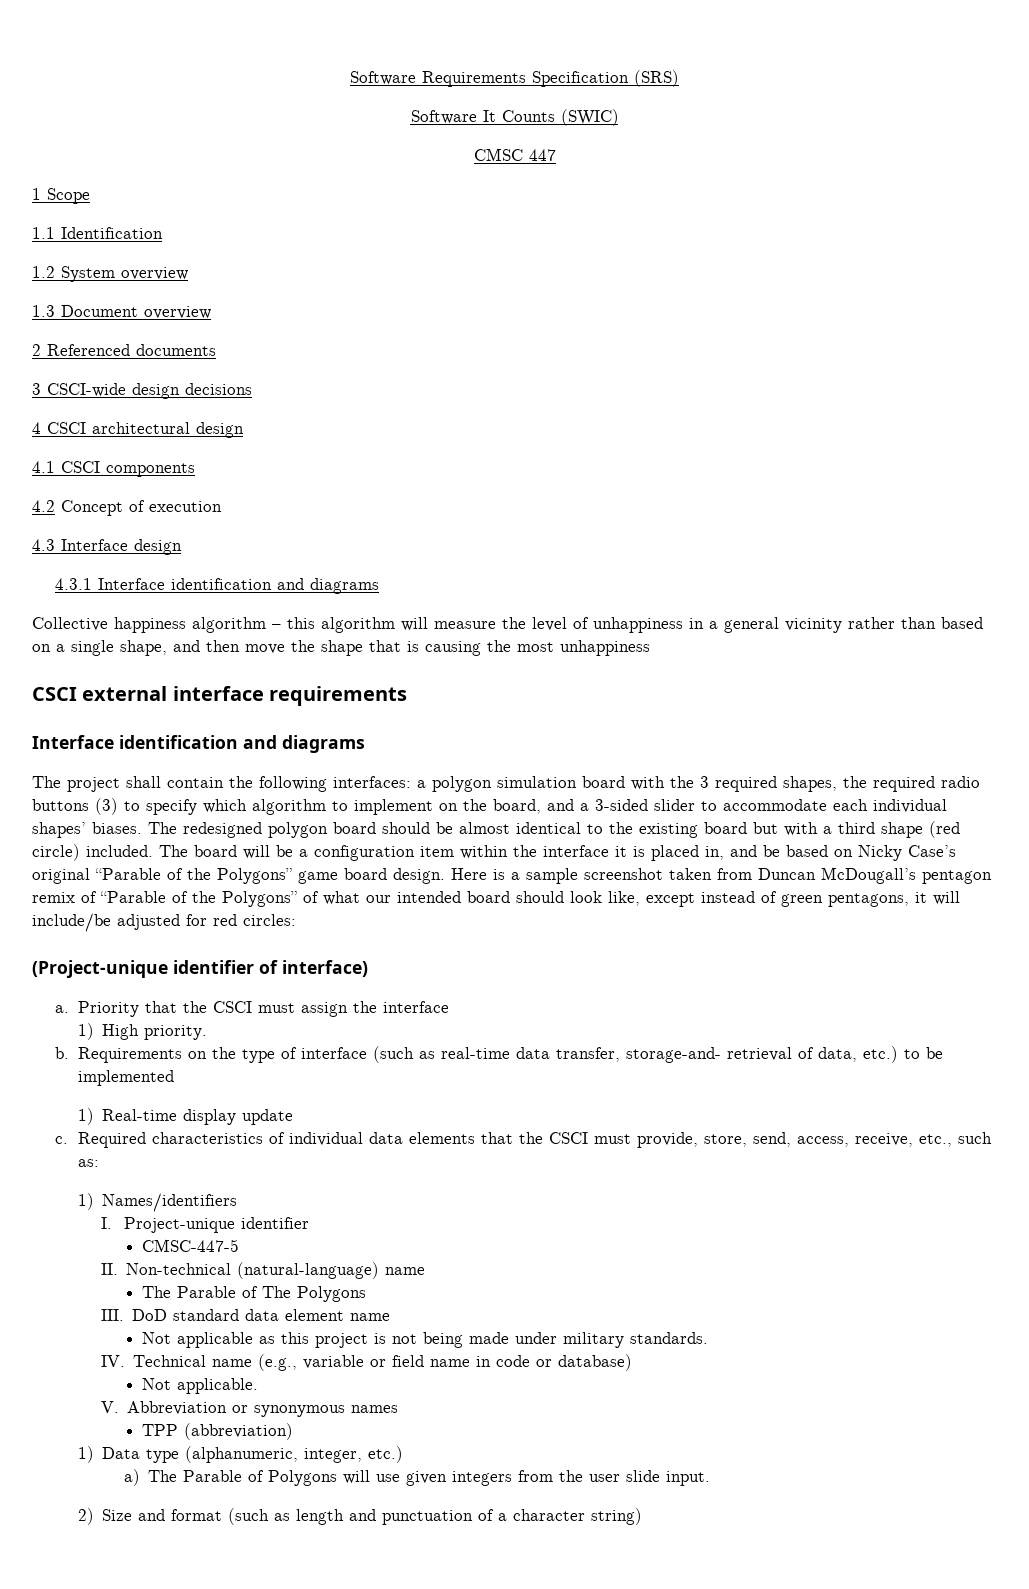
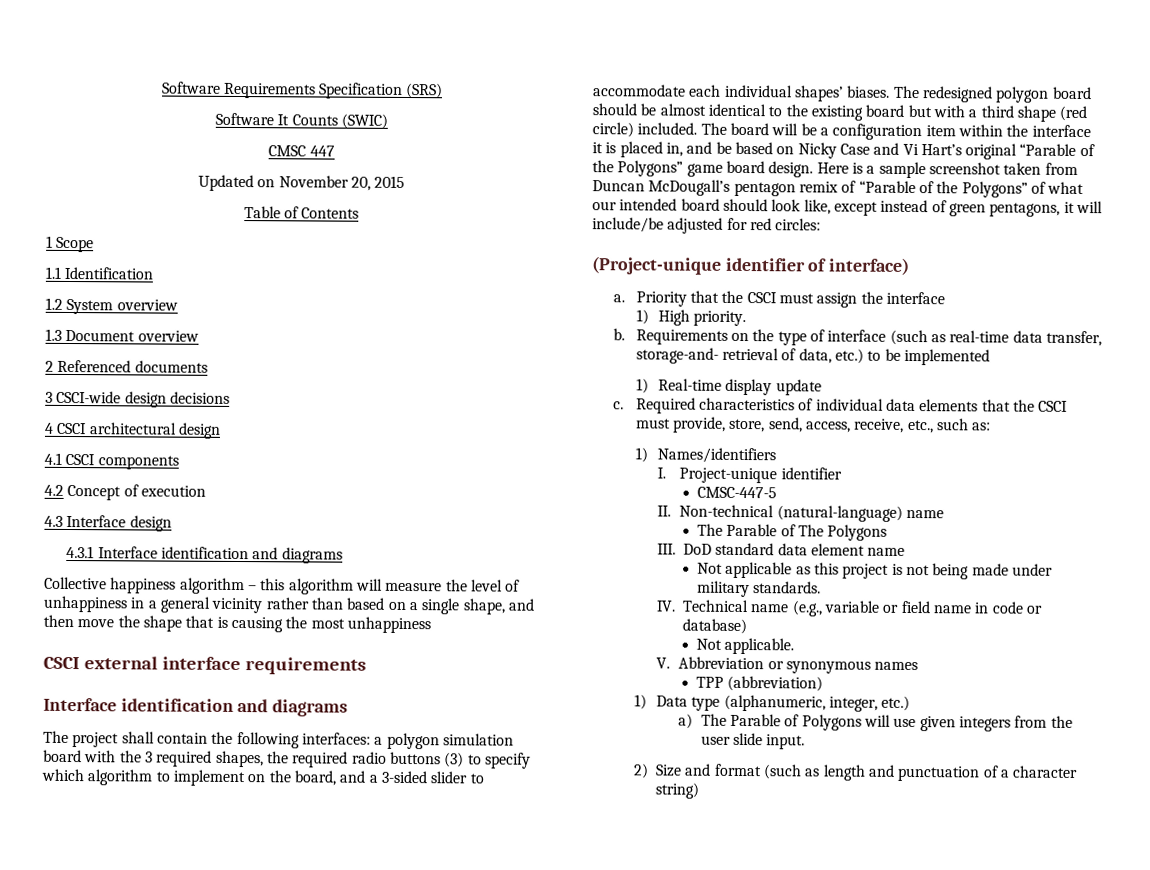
(556, 155) none -> [197,174,406,192] [243,206,360,219] // Updated on November 20, 2015 // Table of Contents
[908,845,956,857] Case’s -> [839,142,962,156] Case and Vi Hart’s

